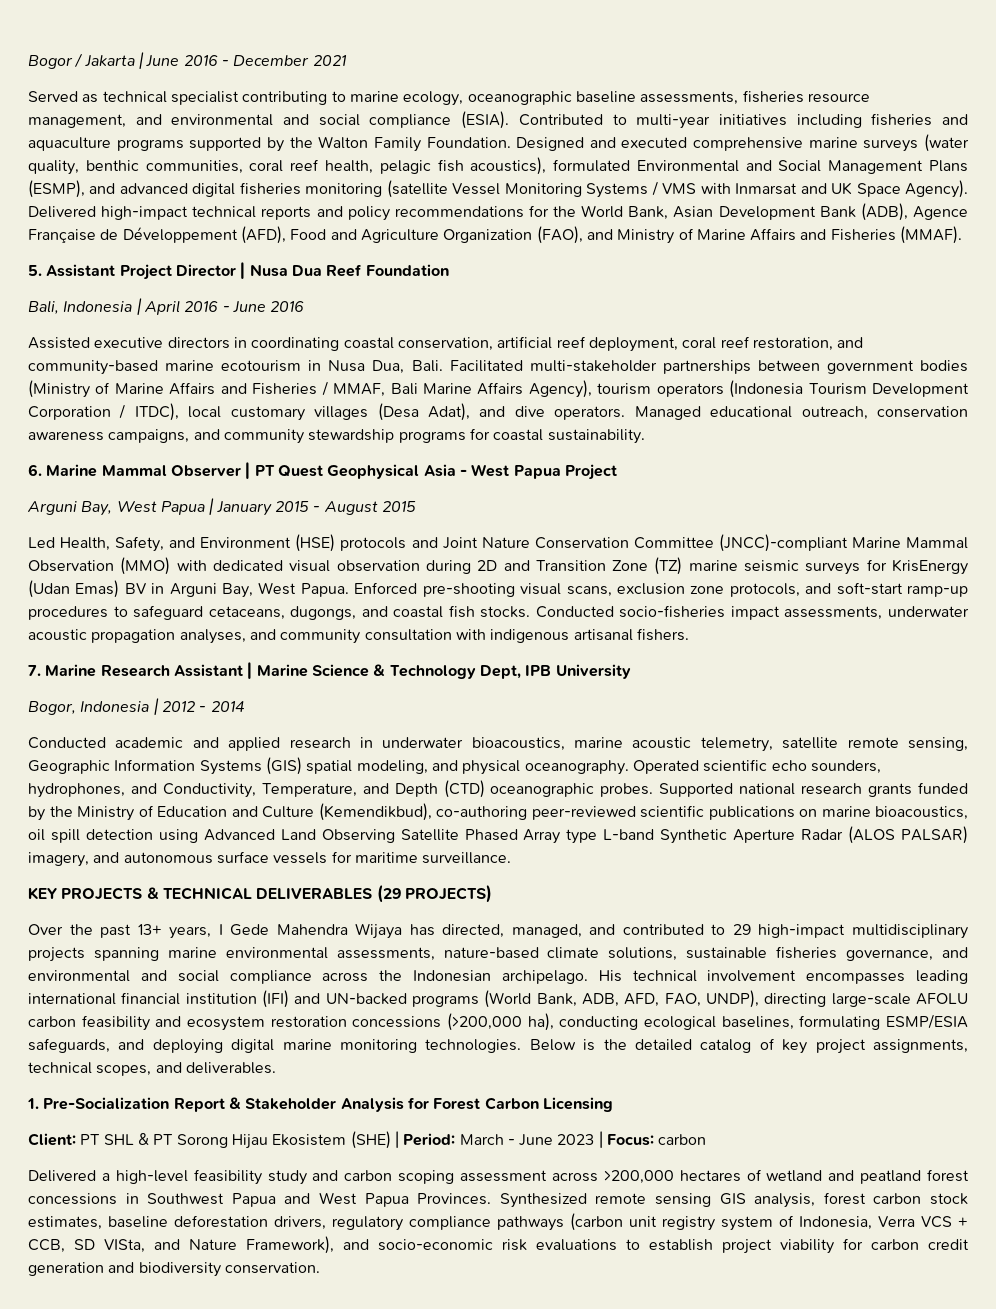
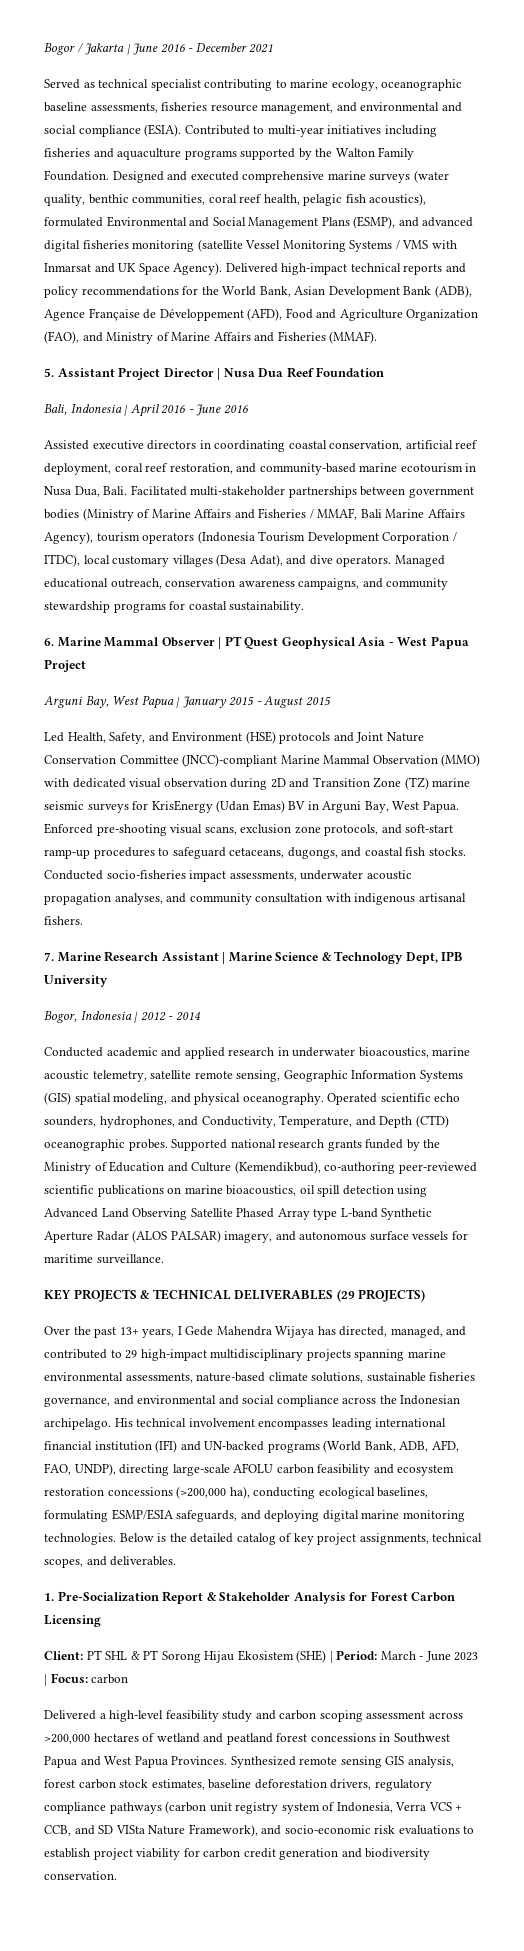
[74,1239,180,1253] SD VISta, and -> [74,1825,145,1835] and SD VISta

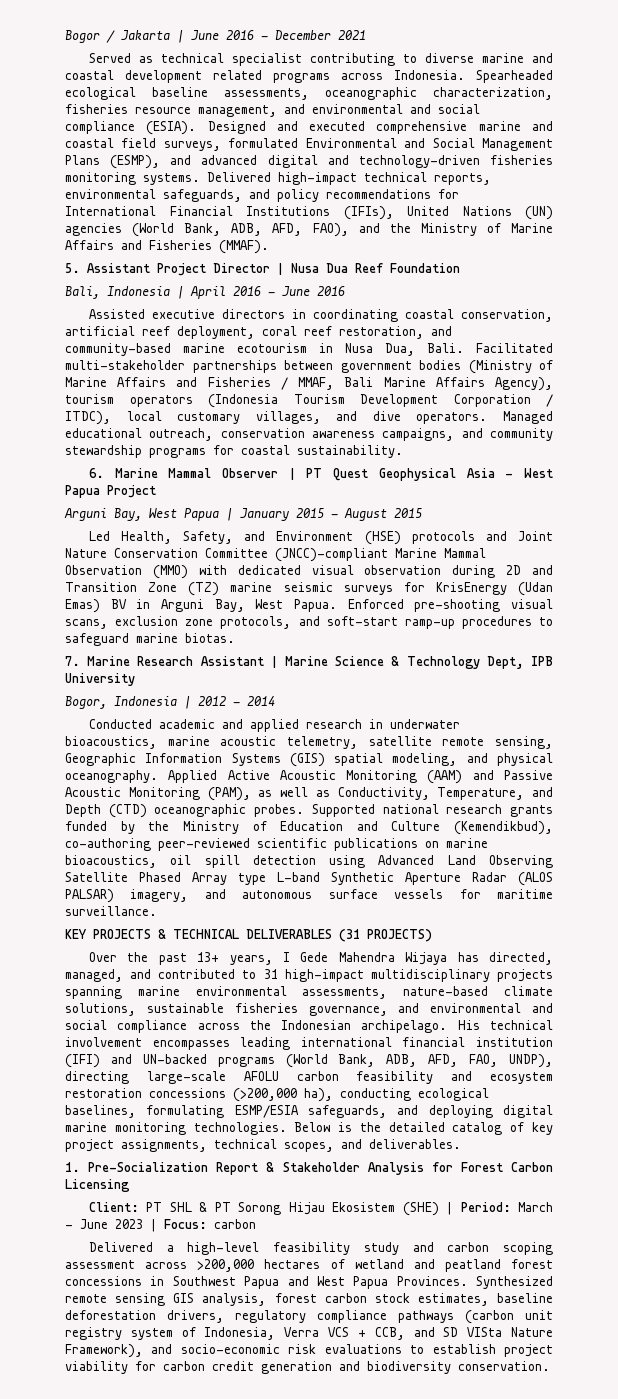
[290,79,463,91] [44,102,158,113] marine ecology, oceanographic baseline assessments, -> [424,53,553,63] [65,70,553,83] [65,87,553,100] diverse marine and coastal development related programs across Indonesia. Spearheaded ecological baseline assessments, oceanographic characterization,
[184,125,437,137] [44,147,415,160] [44,170,109,181] Contributed to multi-year initiatives including fisheries and aquaculture programs supported by the Walton Family Foundation. -> (197, 128) none
[369,170,449,183] [44,193,427,206] surveys (water quality, benthic communities, coral reef health, pelagic fish acoustics), -> [532,121,553,131] [65,138,221,151] and coastal field surveys,
[82,239,457,252] [44,262,466,275] [44,285,472,298] [44,308,479,321] [44,331,103,344] fisheries monitoring (satellite Vessel Monitoring Systems / VMS with Inmarsat and UK Space Agency). Delivered high-impact technical reports and policy recommendations for the World Bank, Asian Development Bank (ADB), Agence Française de Développement (AFD), Food and Agriculture Organization (FAO), and -> [327,155,553,168] [65,172,491,185] [65,189,459,202] [65,206,553,220] [65,223,411,237] and technology-driven fisheries monitoring systems. Delivered high-impact technical reports, environmental safeguards, and policy recommendations for International Financial Institutions (IFIs), United Nations (UN) agencies (World Bank, ADB, AFD, FAO), and the
[172,554,283,567] villages (Desa Adat), -> [255,411,321,424] villages,
[229,847,466,859] [44,870,412,882] [44,893,466,905] [44,916,83,925] cetaceans, dugongs, and coastal fish stocks. Conducted socio-fisheries impact assessments, underwater acoustic propagation analyses, and community consultation with indigenous artisanal fishers. -> [136,633,235,643] marine biotas.
[327,1093,461,1105] [44,1116,199,1128] Operated scientific echo sounders, hydrophones, and -> [168,770,553,784] [65,787,330,801] Applied Active Acoustic Monitoring (AAM) and Passive Acoustic Monitoring (PAM), as well as
[336,1289,355,1302] (29 -> [339,929,360,942] (31
[125,1350,138,1359] 29 -> [263,969,278,979] 31

